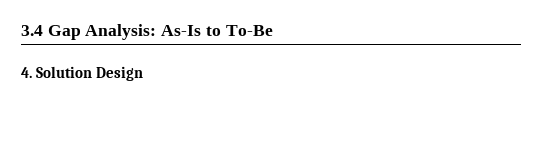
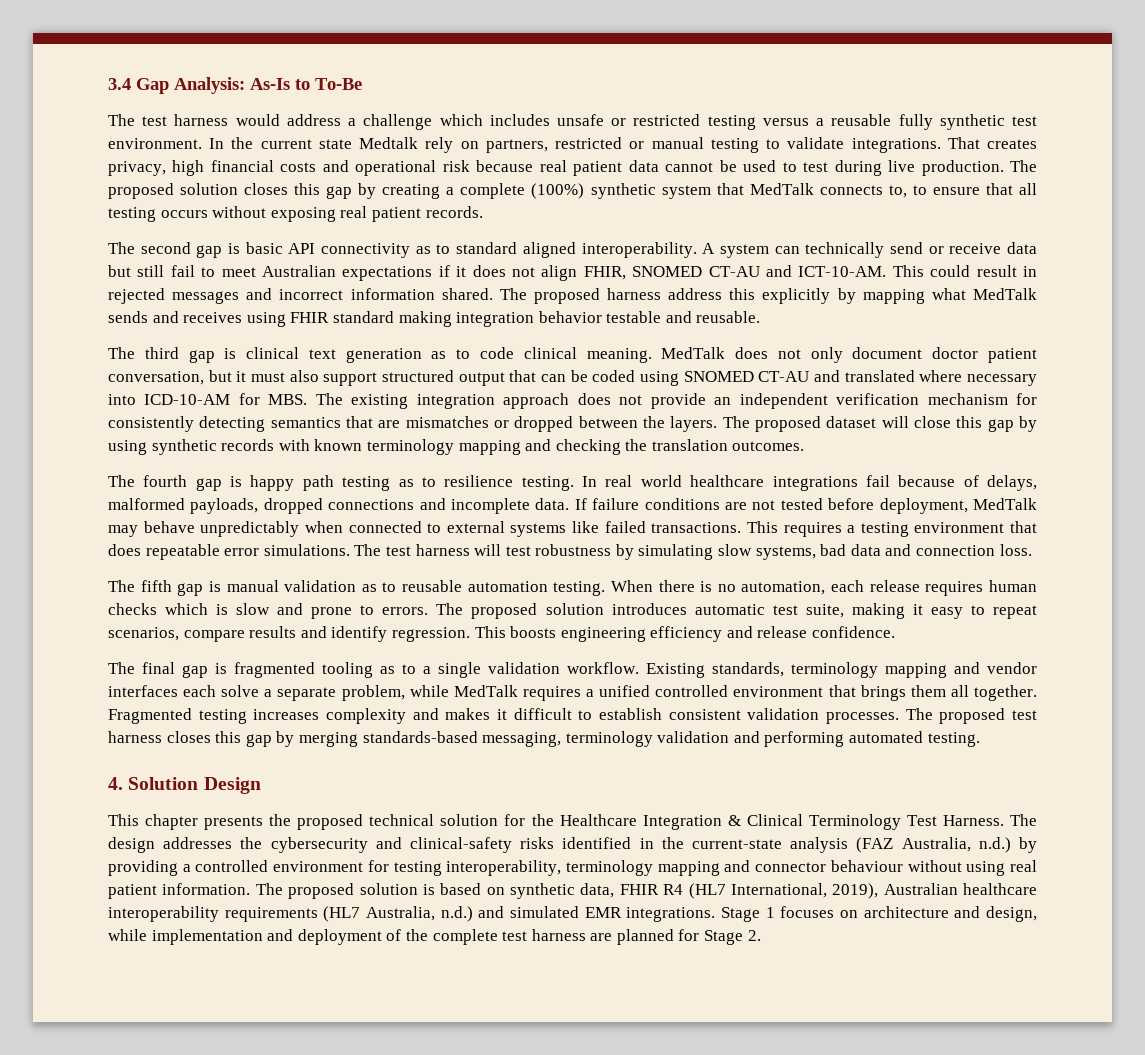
[21,66,143,81] 4. Solution Design -> [108,114,1037,130] [108,137,1037,153] [108,160,1038,176] [108,183,1037,199] [108,206,483,222] [108,242,1038,258] [108,265,1037,281] [108,288,1037,304] [108,311,761,327] [108,347,1038,363] [108,370,1037,386] [108,393,1037,409] [108,416,1038,432] [108,439,805,455] [108,475,1037,491] [108,498,1037,514] [108,521,1037,537] [108,544,1032,560] [108,580,1038,596] [108,603,1037,619] [108,626,896,642] [108,662,1037,678] [108,685,1037,701] [108,708,1037,724] [108,731,980,747] [108,777,261,794] [108,814,1037,830] [108,837,1038,853] [108,860,1037,876] [108,883,1037,899] [108,906,1037,922] [108,929,761,945] The test harness would address a challenge which includes unsafe or restricted testing versus a reusable fully synthetic test environment. In the current state Medtalk rely on partners, restricted or manual testing to validate integrations. That creates privacy, high financial costs and operational risk because real patient data cannot be used to test during live production. The proposed solution closes this gap by creating a complete (100%) synthetic system that MedTalk connects to, to ensure that all testing occurs without exposing real patient records. // The second gap is basic API connectivity as to standard aligned interoperability. A system can technically send or receive data but still fail to meet Australian expectations if it does not align FHIR, SNOMED CT-AU and ICT-10-AM. This could result in rejected messages and incorrect information shared. The proposed harness address this explicitly by mapping what MedTalk sends and receives using FHIR standard making integration behavior testable and reusable. // The third gap is clinical text generation as to code clinical meaning. MedTalk does not only document doctor patient conversation, but it must also support structured output that can be coded using SNOMED CT-AU and translated where necessary into ICD-10-AM for MBS. The existing integration approach does not provide an independent verification mechanism for consistently detecting semantics that are mismatches or dropped between the layers. The proposed dataset will close this gap by using synthetic records with known terminology mapping and checking the translation outcomes. // The fourth gap is happy path testing as to resilience testing. In real world healthcare integrations fail because of delays, malformed payloads, dropped connections and incomplete data. If failure conditions are not tested before deployment, MedTalk may behave unpredictably when connected to external systems like failed transactions. This requires a testing environment that does repeatable error simulations. The test harness will test robustness by simulating slow systems, bad data and connection loss. // The fifth gap is manual validation as to reusable automation testing. When there is no automation, each release requires human checks which is slow and prone to errors. The proposed solution introduces automatic test suite, making it easy to repeat scenarios, compare results and identify regression. This boosts engineering efficiency and release confidence. // The final gap is fragmented tooling as to a single validation workflow. Existing standards, terminology mapping and vendor interfaces each solve a separate problem, while MedTalk requires a unified controlled environment that brings them all together. Fragmented testing increases complexity and makes it difficult to establish consistent validation processes. The proposed test harness closes this gap by merging standards-based messaging, terminology validation and performing automated testing. // 4. Solution Design // This chapter presents the proposed technical solution for the Healthcare Integration & Clinical Terminology Test Harness. The design addresses the cybersecurity and clinical-safety risks identified in the current-state analysis (FAZ Australia, n.d.) by providing a controlled environment for testing interoperability, terminology mapping and connector behaviour without using real patient information. The proposed solution is based on synthetic data, FHIR R4 (HL7 International, 2019), Australian healthcare interoperability requirements (HL7 Australia, n.d.) and simulated EMR integrations. Stage 1 focuses on architecture and design, while implementation and deployment of the complete test harness are planned for Stage 2.

